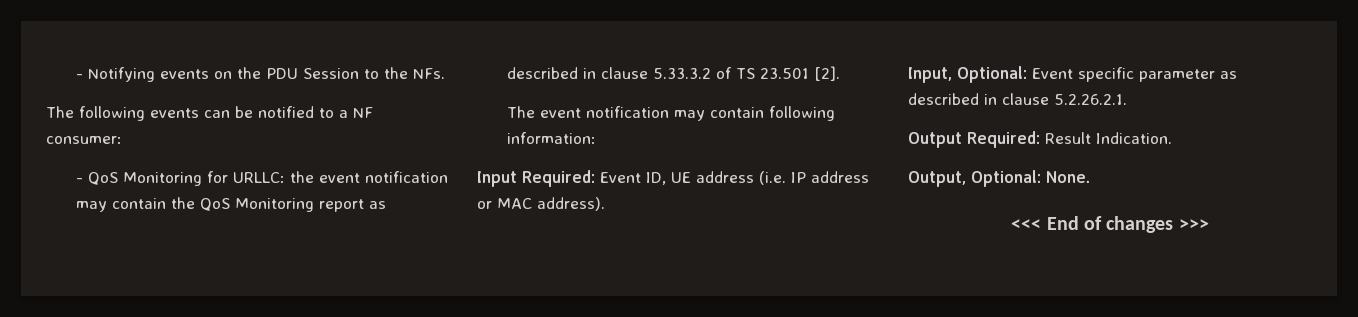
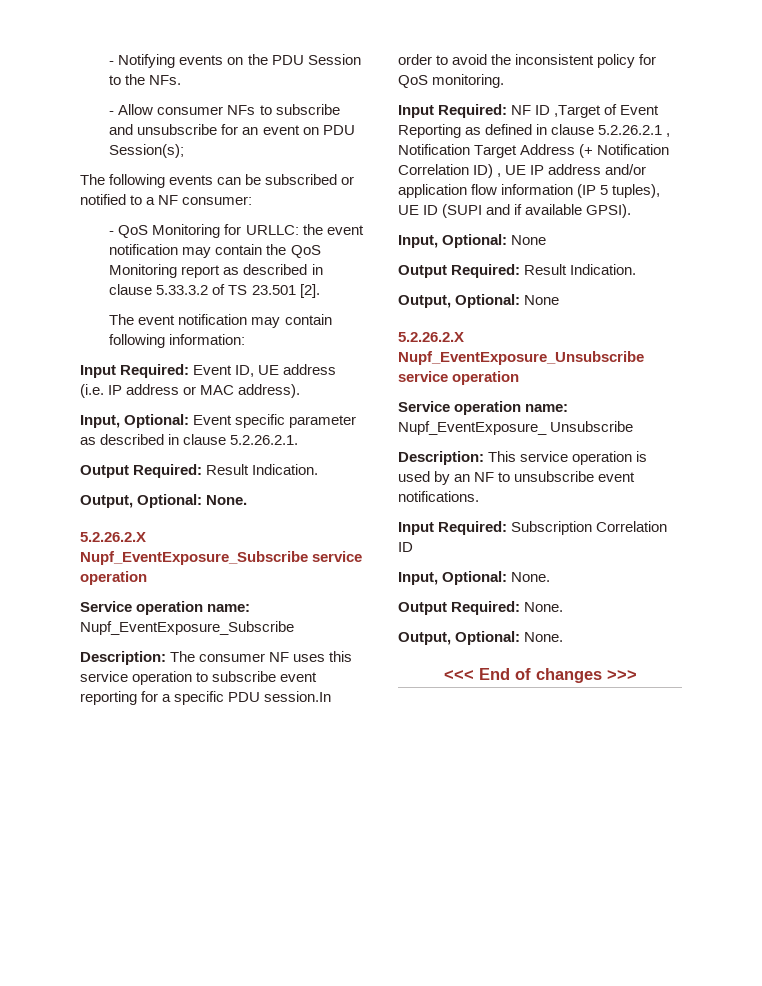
(445, 73) none -> [109,104,340,115] [109,124,355,135] [109,144,185,158] // - Allow consumer NFs to subscribe and unsubscribe for an event on PDU Session(s);
(253, 112) none -> [265,174,355,185] subscribed or
(1091, 177) none -> [80,532,146,542] [80,551,363,565] [80,571,147,585] [80,601,251,615] [80,621,294,635] [80,651,353,665] [80,671,318,685] [80,691,332,705] [398,54,657,68] [398,74,505,88] [398,104,660,118] [398,124,671,138] [398,144,670,158] [398,164,647,178] [398,184,661,198] [398,204,632,218] [398,234,547,248] [398,264,637,278] [398,294,560,308] [398,332,464,342] [398,351,644,365] [398,371,520,385] [398,401,569,415] [398,421,634,435] [398,451,648,465] [398,471,636,485] [398,491,479,502] [398,521,668,535] [398,542,413,552] [398,571,551,585] [398,601,564,615] [398,631,564,645] // 5.2.26.2.X Nupf_EventExposure_Subscribe service operation // Service operation name: Nupf_EventExposure_Subscribe // Description: The consumer NF uses this service operation to subscribe event reporting for a specific PDU session.In order to avoid the inconsistent policy for QoS monitoring. // Input Required: NF ID ,Target of Event Reporting as defined in clause 5.2.26.2.1 , Notification Target Address (+ Notification Correlation ID) , UE IP address and/or application flow information (IP 5 tuples), UE ID (SUPI and if available GPSI). // Input, Optional: None // Output Required: Result Indication. // Output, Optional: None // 5.2.26.2.X Nupf_EventExposure_Unsubscribe service operation // Service operation name: Nupf_EventExposure_ Unsubscribe // Description: This service operation is used by an NF to unsubscribe event notifications. // Input Required: Subscription Correlation ID // Input, Optional: None. // Output Required: None. // Output, Optional: None.

